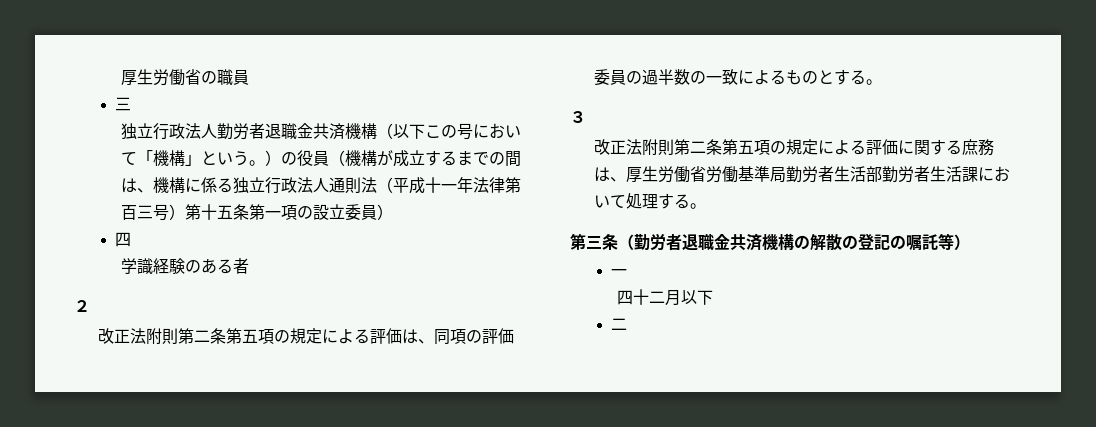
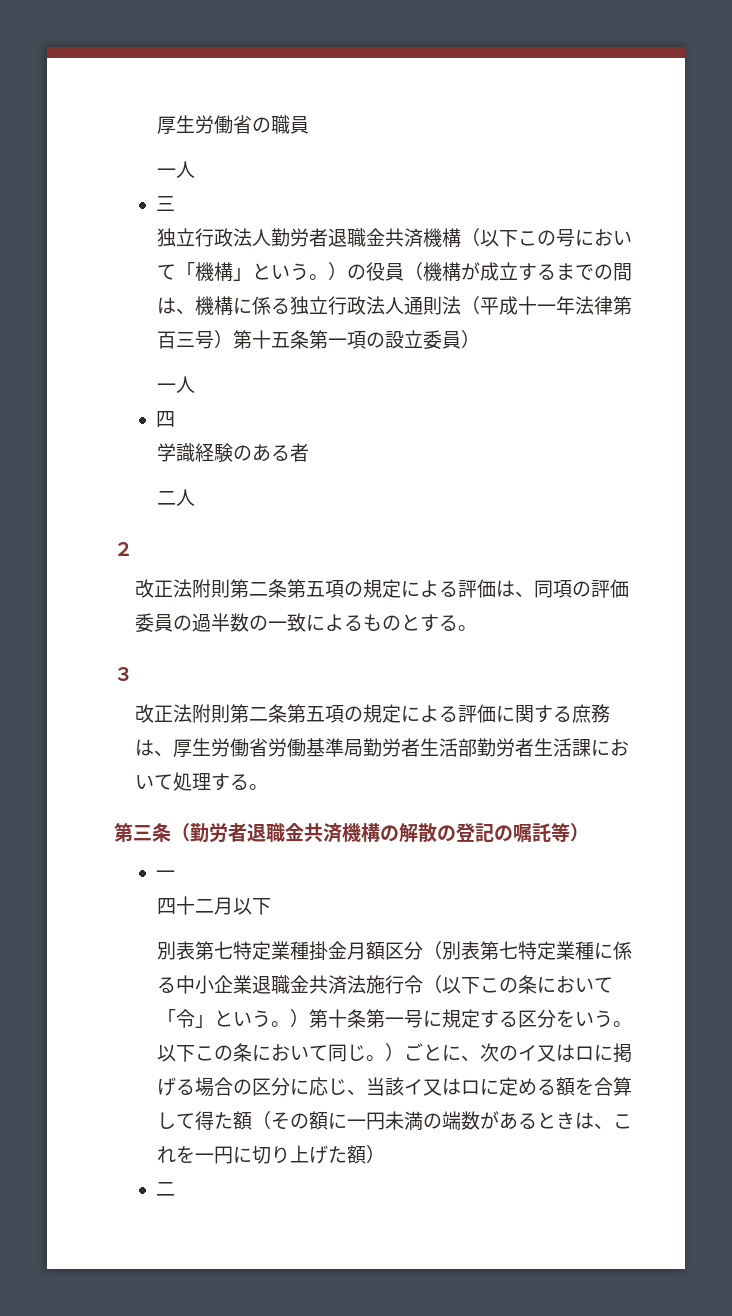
(250, 77) none -> [156,161,195,178] // 一人
(394, 212) none -> [156,376,195,393] // 一人
(250, 266) none -> [156,489,195,506] // 二人
(714, 297) none -> [156,941,632,961] [156,975,613,994] [156,1009,632,1028] [156,1043,632,1063] [156,1077,632,1097] [156,1111,632,1131] [156,1145,385,1164] // 別表第七特定業種掛金月額区分（別表第七特定業種に係る中小企業退職金共済法施行令（以下この条において「令」という。）第十条第一号に規定する区分をいう。以下この条において同じ。）ごとに、次のイ又はロに掲げる場合の区分に応じ、当該イ又はロに定める額を合算して得た額（その額に一円未満の端数があるときは、これを一円に切り上げた額）

